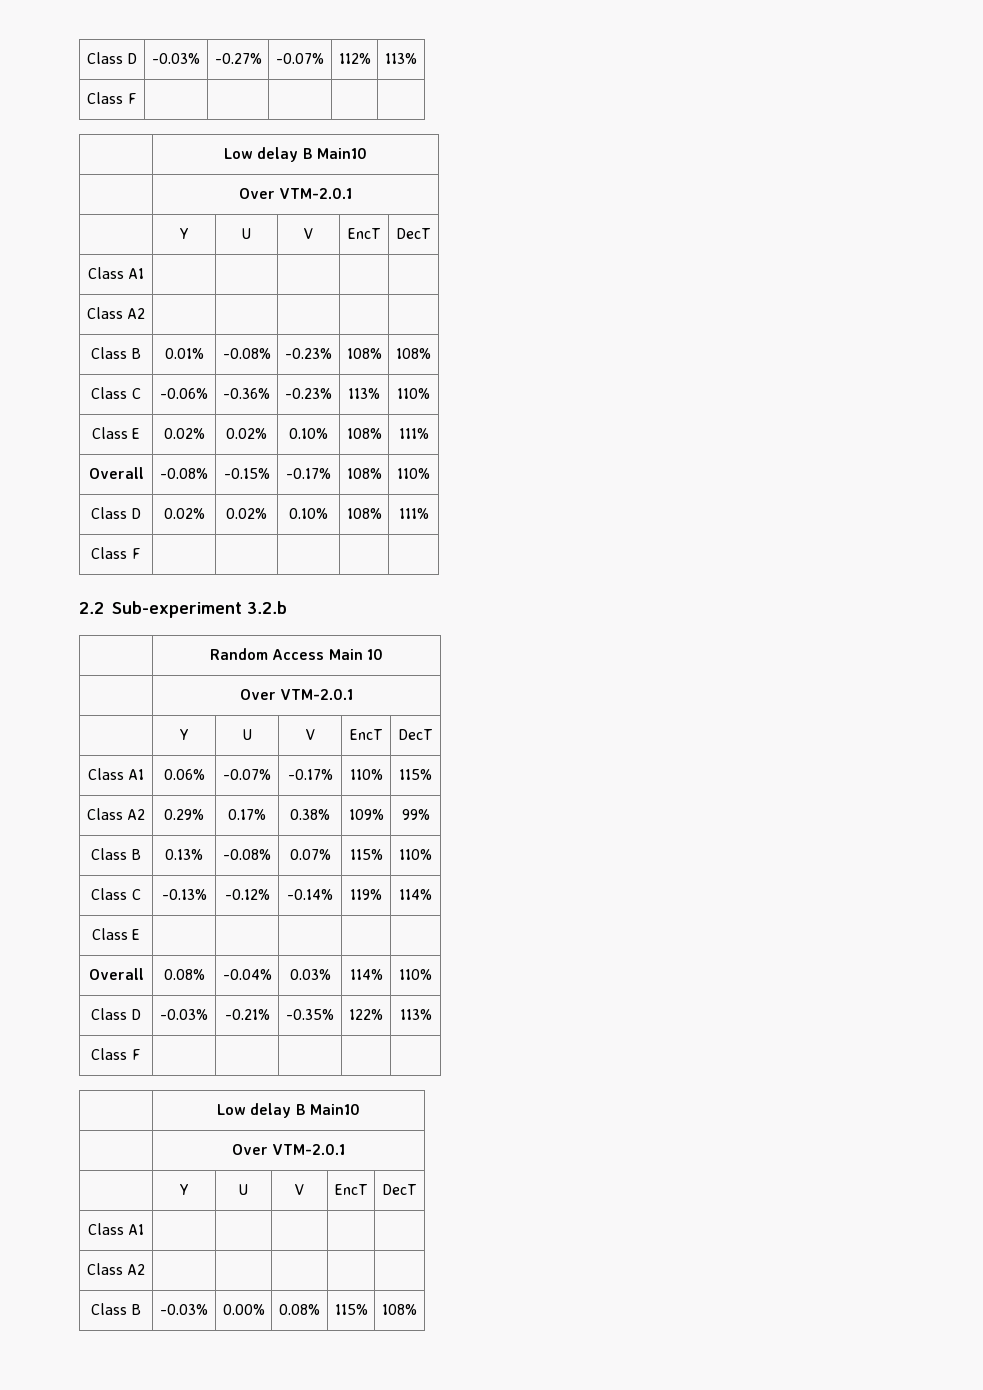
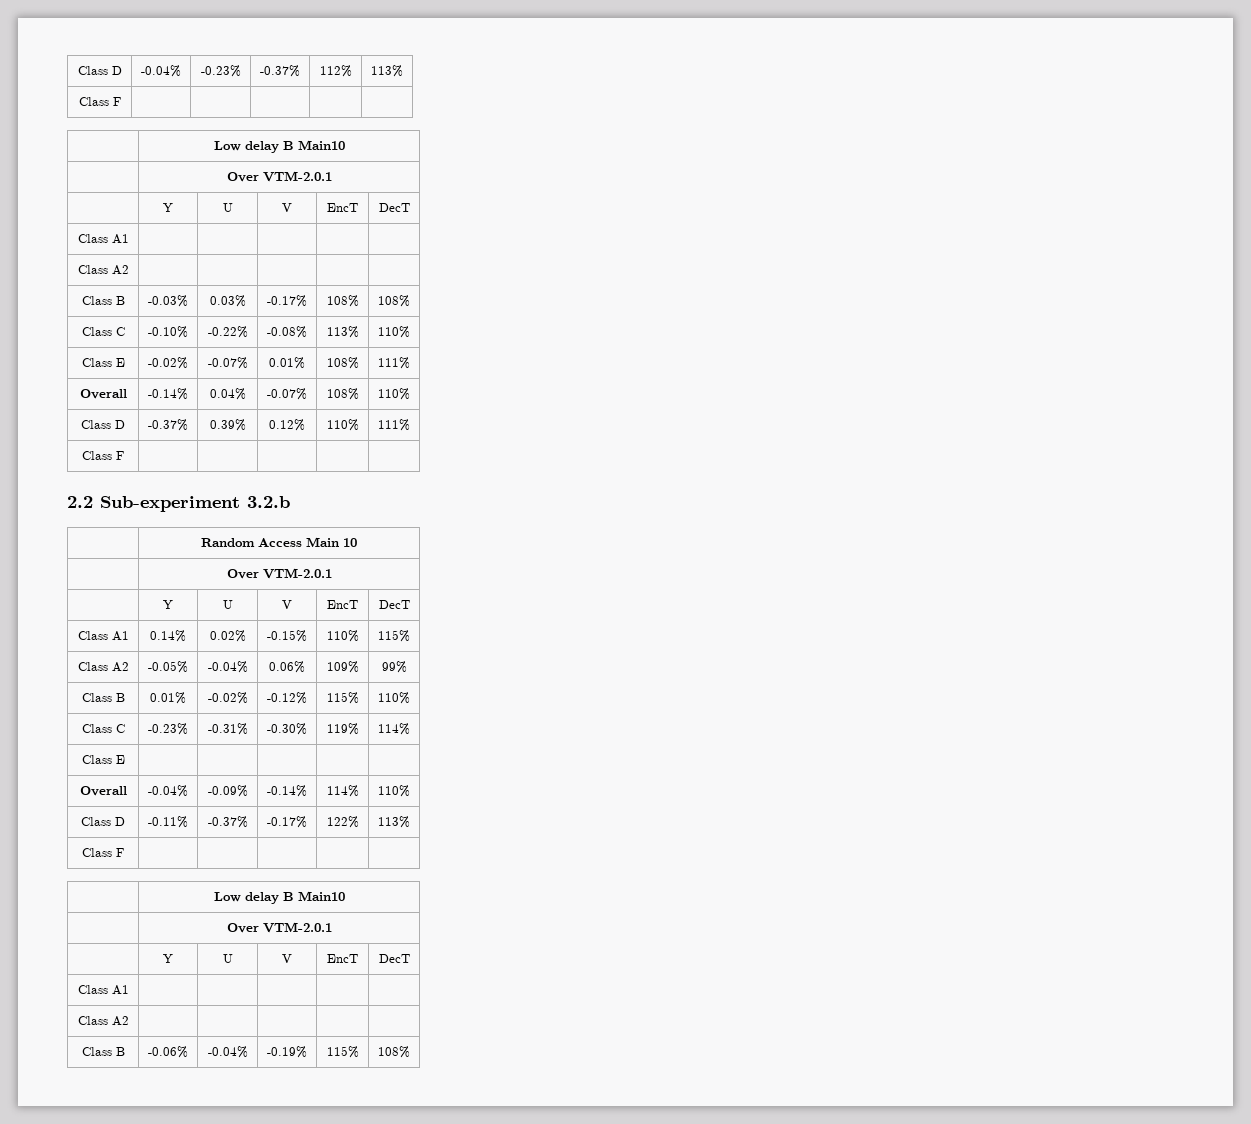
[86,52,138,64] [152,53,200,64] [214,53,262,64] [276,53,324,64] Class D | -0.03% | -0.27% | -0.07% -> [77,66,122,75] [141,65,181,77] [200,65,241,77] [260,65,300,77] Class D | -0.04% | -0.23% | -0.37%
[164,348,204,359] [222,348,271,359] [285,348,332,359] 0.01% | -0.08% | -0.23% -> [148,295,188,307] [209,295,246,307] [267,295,307,307] -0.03% | 0.03% | -0.17%
[160,388,208,399] [223,388,270,399] [285,388,332,399] -0.06% | -0.36% | -0.23% -> [148,326,188,338] [207,326,248,338] [267,326,307,338] -0.10% | -0.22% | -0.08%
[163,428,205,439] [226,428,267,439] [289,428,328,439] 0.02% | 0.02% | 0.10% -> [148,357,188,369] [207,357,248,369] [269,357,305,369] -0.02% | -0.07% | 0.01%
[160,468,208,479] [223,468,270,479] [286,468,331,479] -0.08% | -0.15% | -0.17% -> [148,388,188,400] [209,388,246,400] [267,388,307,400] -0.14% | 0.04% | -0.07%
[163,508,205,519] [226,508,267,519] [289,508,328,519] [346,508,382,519] 0.02% | 0.02% | 0.10% | 108% -> [148,419,188,431] [209,419,246,431] [269,419,305,431] [326,419,359,431] -0.37% | 0.39% | 0.12% | 110%
[163,769,205,780] [223,769,271,780] [287,769,333,780] 0.06% | -0.07% | -0.17% -> [150,630,186,642] [209,630,246,642] [267,630,307,642] 0.14% | 0.02% | -0.15%
[164,809,204,820] [228,809,266,820] [290,809,330,820] 0.29% | 0.17% | 0.38% -> [148,661,188,673] [207,661,248,673] [269,661,305,673] -0.05% | -0.04% | 0.06%
[165,849,203,860] [223,849,271,860] [289,849,331,860] 0.13% | -0.08% | 0.07% -> [150,692,186,704] [207,692,248,704] [267,692,307,704] 0.01% | -0.02% | -0.12%
[161,889,207,900] [224,889,270,900] [287,889,333,900] -0.13% | -0.12% | -0.14% -> [148,723,188,735] [207,723,248,735] [267,723,307,735] -0.23% | -0.31% | -0.30%
[163,969,205,980] [222,969,272,980] [289,969,331,980] | 0.08% | -0.04% | 0.03% -> [148,785,188,797] [207,785,248,797] [267,785,307,797] | -0.04% | -0.09% | -0.14%
[160,1009,208,1020] [224,1009,270,1020] [286,1009,334,1020] -0.03% | -0.21% | -0.35% -> [148,816,188,828] [207,816,248,828] [267,816,307,828] -0.11% | -0.37% | -0.17%
[160,1304,208,1315] [222,1304,265,1315] [279,1304,320,1315] -0.03% | 0.00% | 0.08% -> [148,1046,188,1058] [207,1046,248,1058] [267,1046,307,1058] -0.06% | -0.04% | -0.19%

